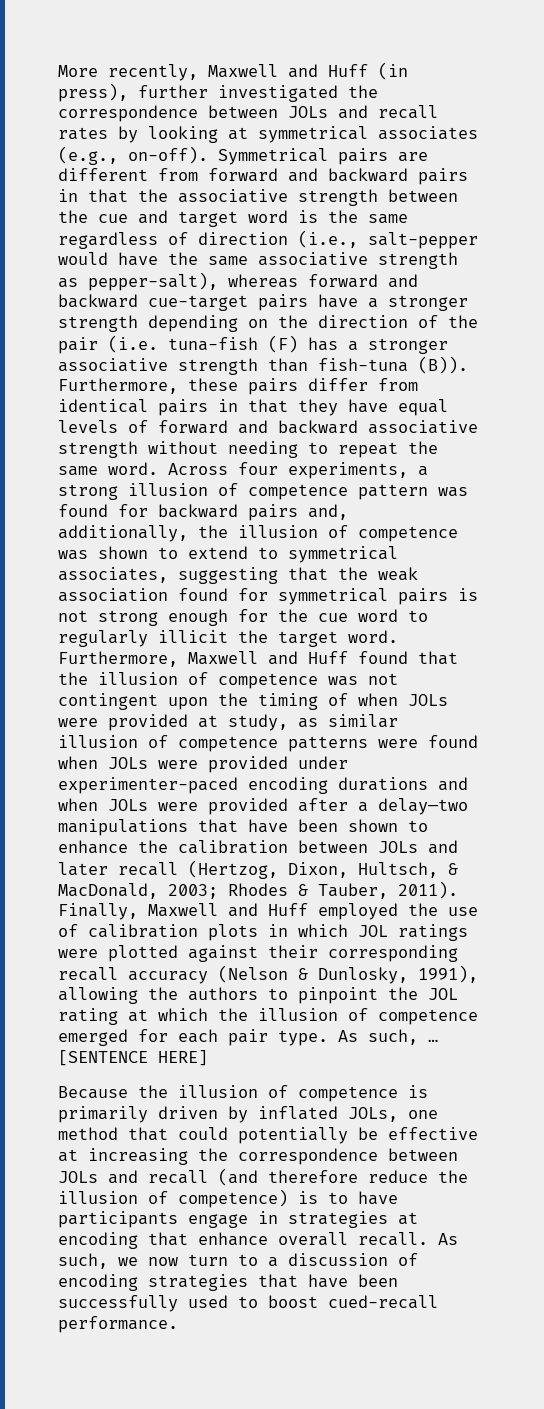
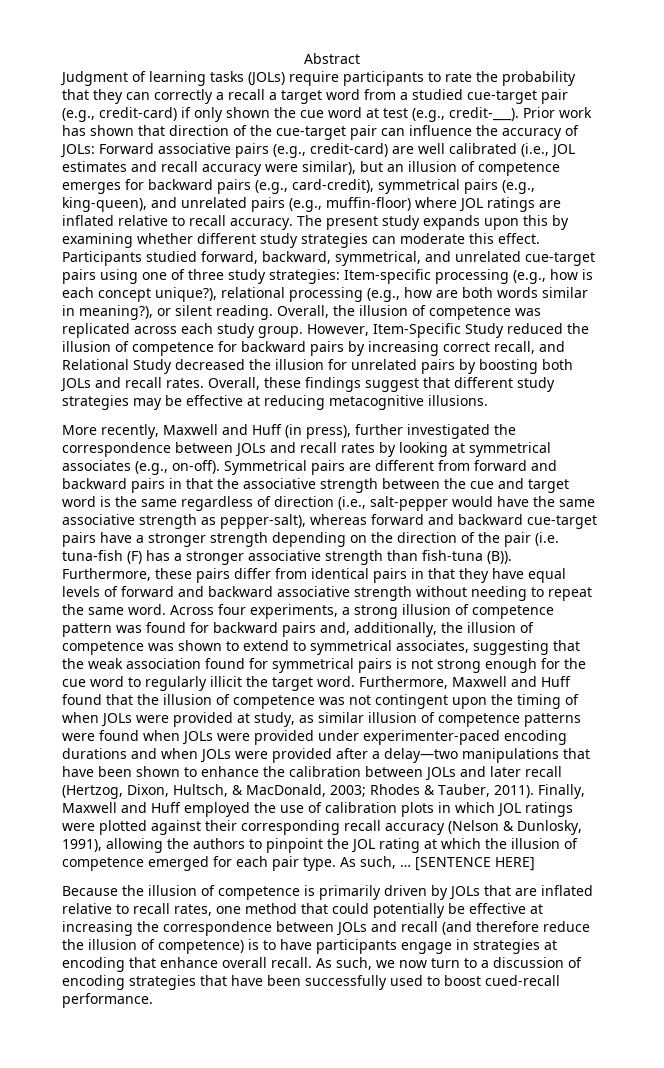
(58, 71) none -> [304,53,360,64] [60,71,576,86] [62,89,568,104] [62,107,592,122] [62,125,579,140] [60,143,575,158] [62,161,560,176] [62,179,535,194] [62,197,561,212] [62,215,569,230] [62,233,540,248] [62,251,595,266] [62,269,593,284] [62,287,588,302] [62,305,541,320] [62,323,589,338] [62,341,565,356] [62,359,573,374] [60,377,555,392] [62,395,488,410] Abstract // Judgment of learning tasks (JOLs) require participants to rate the probability that they can correctly a recall a target word from a studied cue-target pair (e.g., credit-card) if only shown the cue word at test (e.g., credit-___). Prior work has shown that direction of the cue-target pair can influence the accuracy of JOLs: Forward associative pairs (e.g., credit-card) are well calibrated (i.e., JOL estimates and recall accuracy were similar), but an illusion of competence emerges for backward pairs (e.g., card-credit), symmetrical pairs (e.g., king-queen), and unrelated pairs (e.g., muffin-floor) where JOL ratings are inflated relative to recall accuracy. The present study expands upon this by examining whether different study strategies can moderate this effect. Participants studied forward, backward, symmetrical, and unrelated cue-target pairs using one of three study strategies: Item-specific processing (e.g., how is each concept unique?), relational processing (e.g., how are both words similar in meaning?), or silent reading. Overall, the illusion of competence was replicated across each study group. However, Item-Specific Study reduced the illusion of competence for backward pairs by increasing correct recall, and Relational Study decreased the illusion for unrelated pairs by boosting both JOLs and recall rates. Overall, these findings suggest that different study strategies may be effective at reducing metacognitive illusions. //
[258,1106,398,1122] inflated JOLs, -> [449,885,593,900] [62,903,212,916] JOLs that are inflated relative to recall rates,

